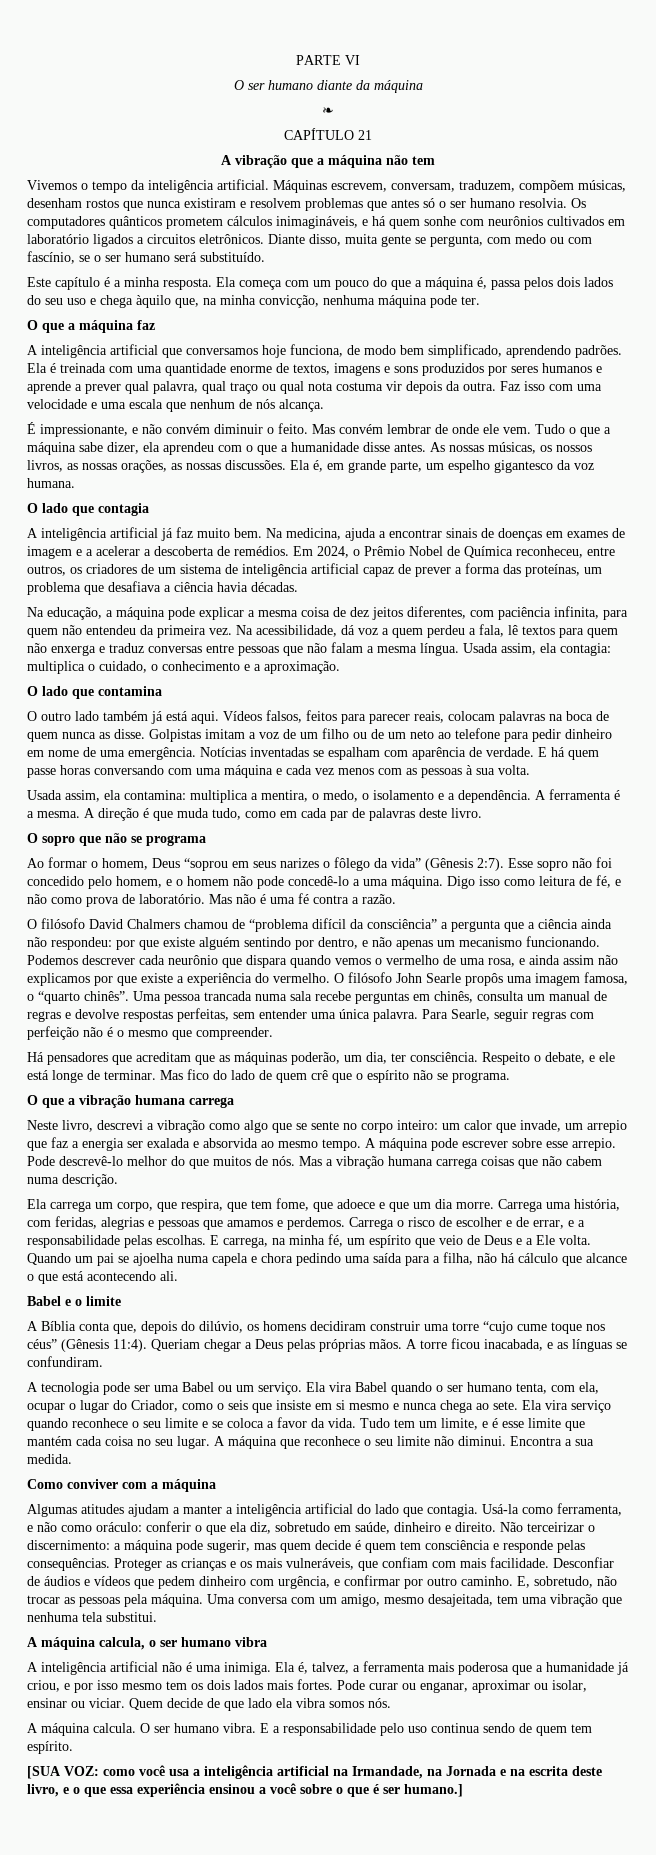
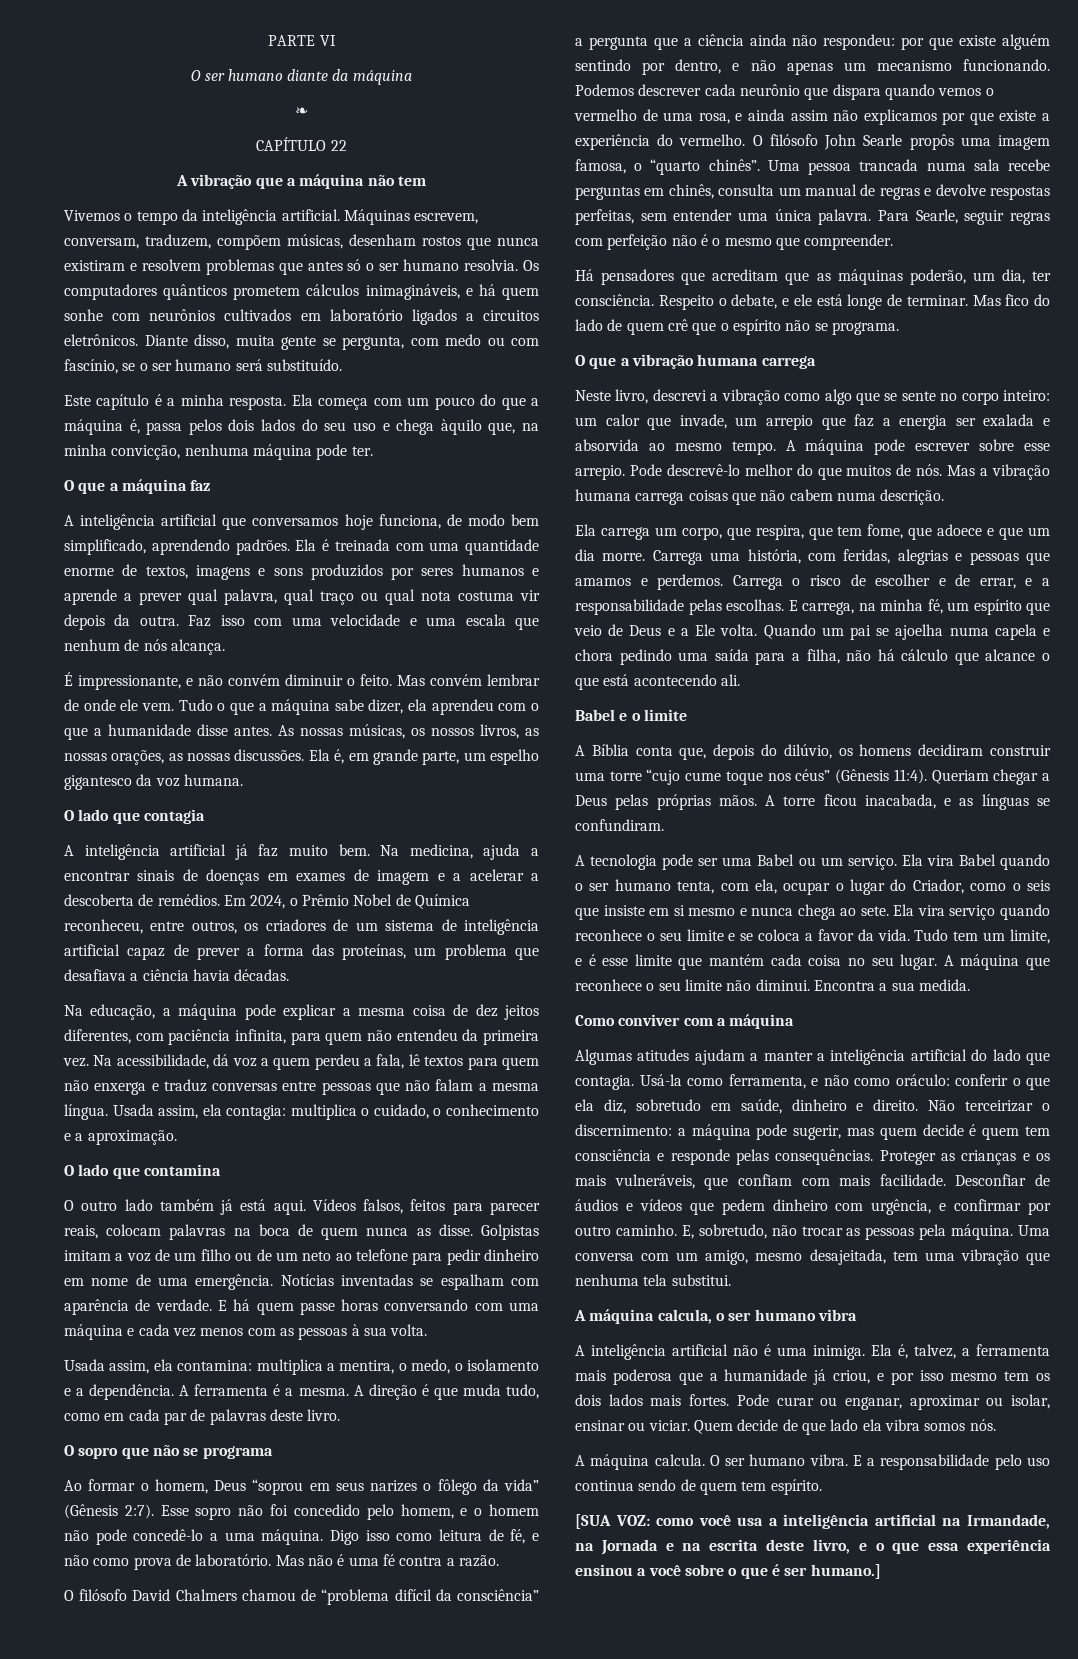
[358,130,372,140] 21 -> [330,140,347,151] 22

